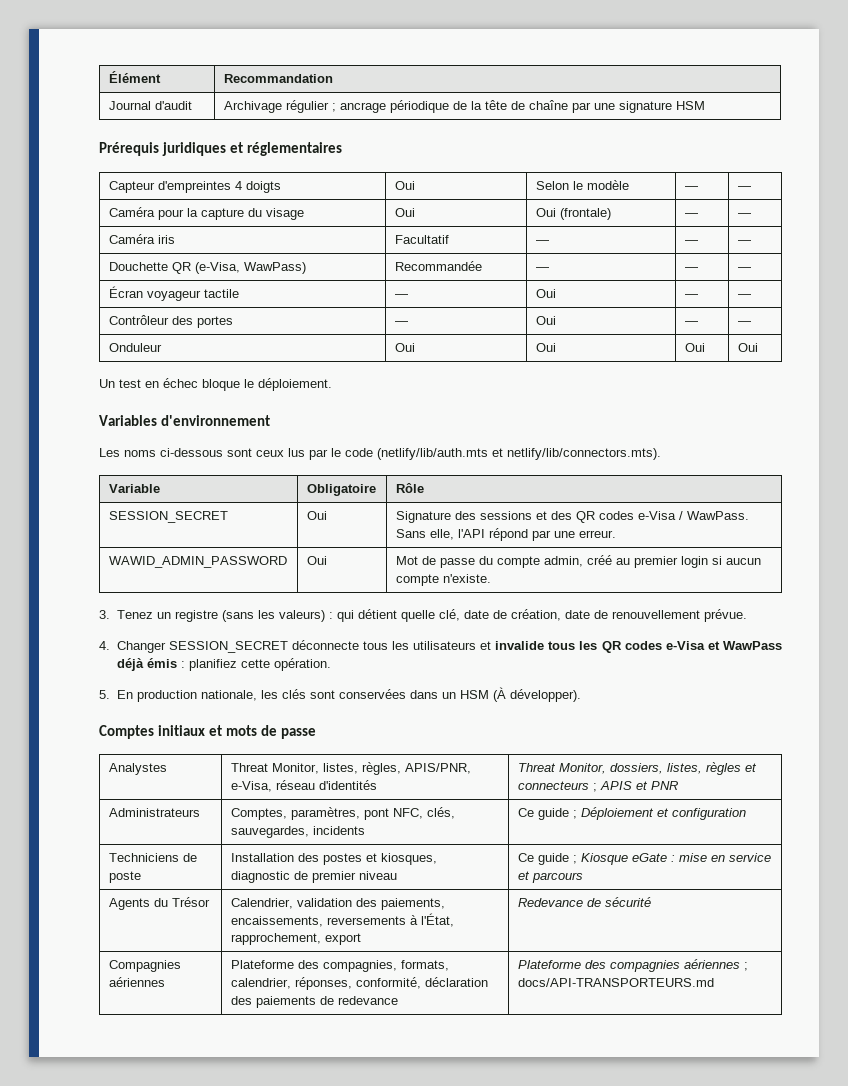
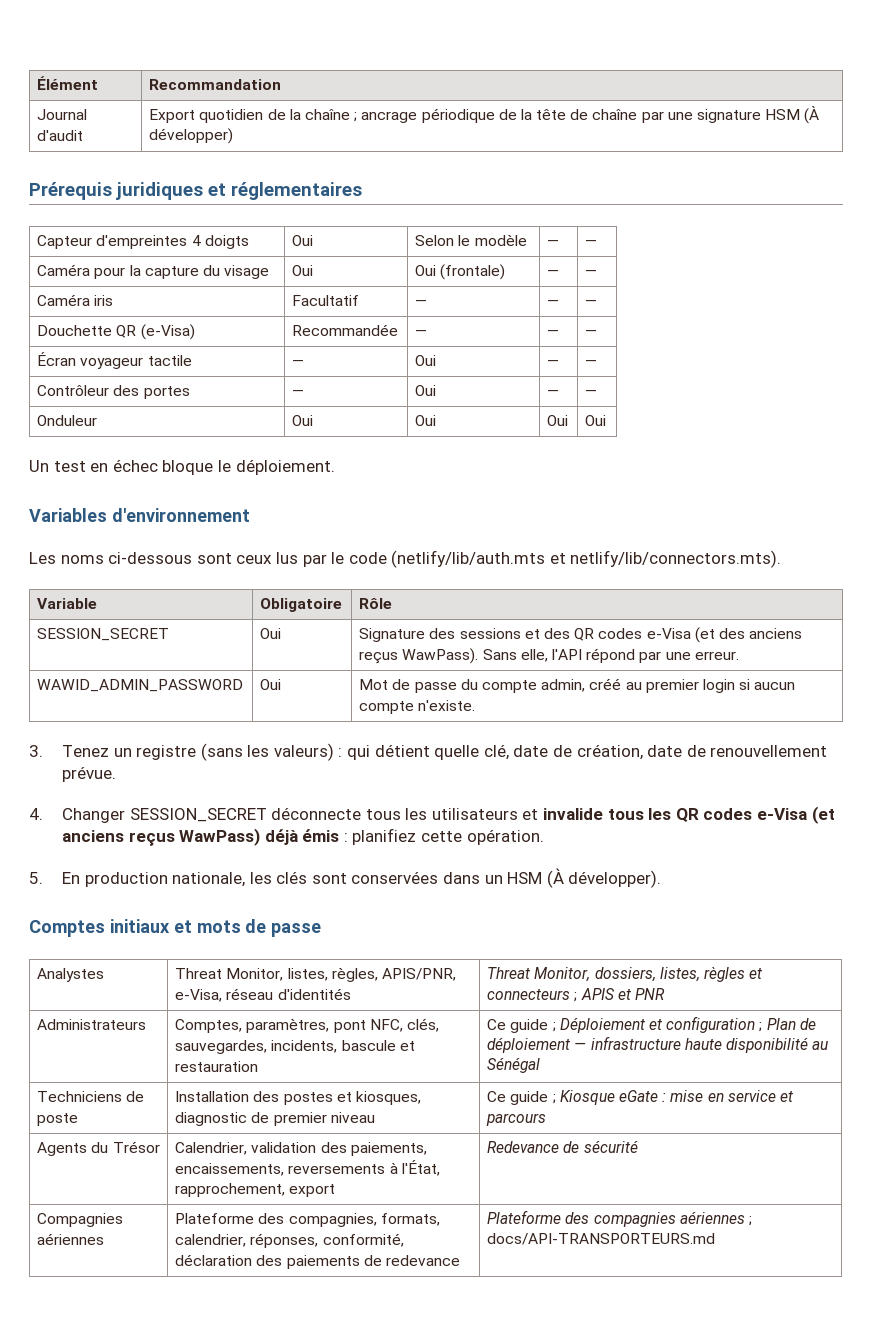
[223,100,329,113] Archivage régulier -> [149,109,350,123] Export quotidien de la chaîne
(705, 105) none -> [804,106,820,124] [149,128,234,144] (À développer)
[194,262,306,274] (e-Visa, WawPass) -> [140,324,195,340] (e-Visa)
[678,511,749,520] / WawPass. -> [694,627,803,643] [359,648,479,664] (et des anciens reçus WawPass).
[707,641,782,650] et WawPass -> [811,806,835,824] [61,828,261,846] (et anciens reçus WawPass)
[312,826,365,835] incidents -> [271,1040,415,1053] [175,1061,259,1072] incidents, bascule et restauration
(746, 814) none -> [759,1018,816,1032] [487,1036,829,1053] [487,1057,541,1073] ; Plan de déploiement — infrastructure haute disponibilité au Sénégal

